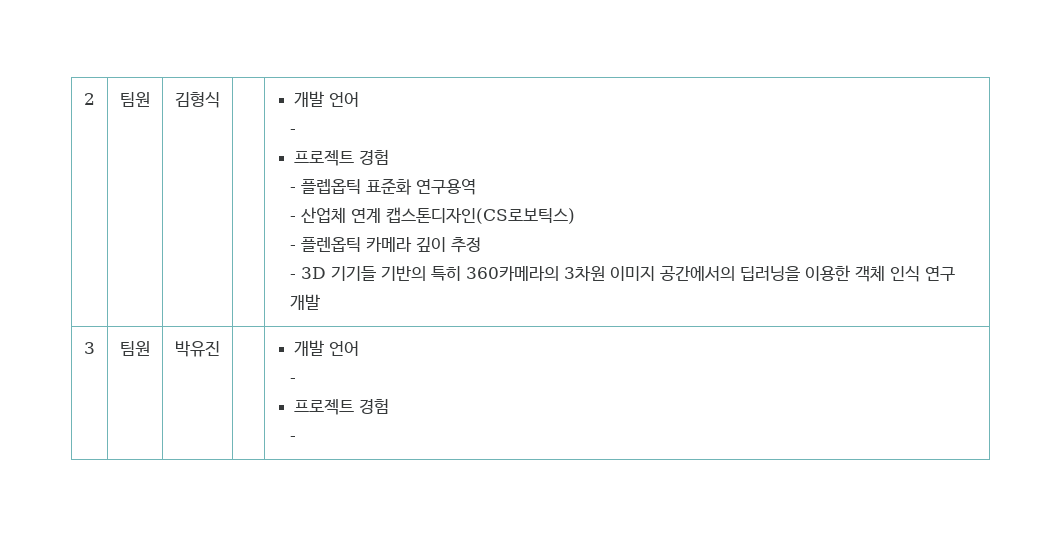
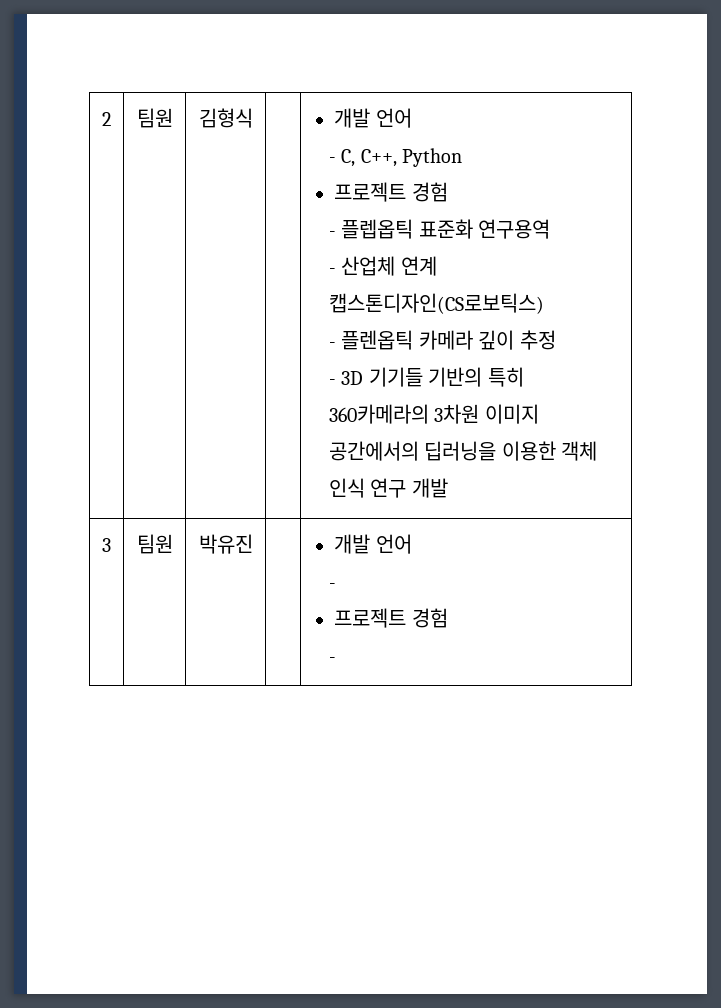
(296, 131) none -> [341,148,463,167] C, C++, Python

